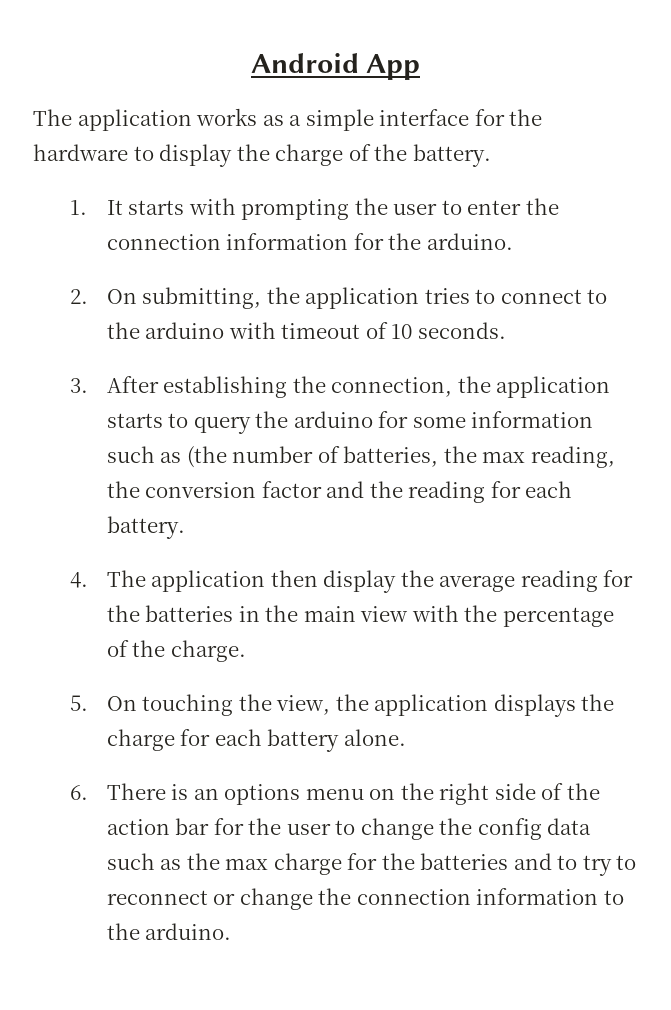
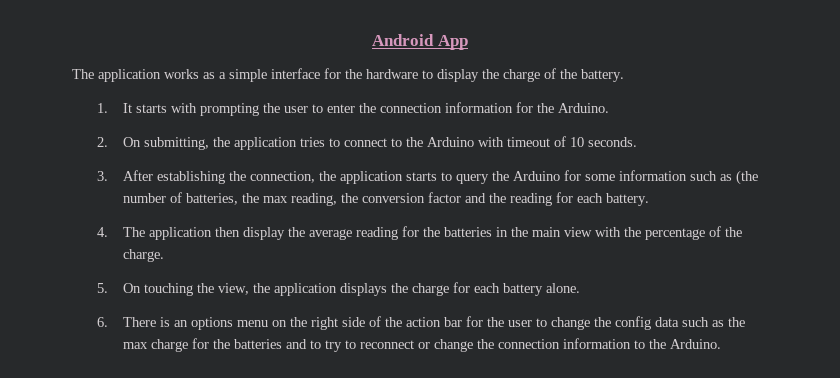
[426,233,513,250] arduino. -> [557,103,609,113] Arduino.
[145,322,225,339] arduino -> [426,137,474,147] Arduino
[293,411,373,428] arduino -> [512,171,560,181] Arduino
[145,923,232,940] arduino. -> [669,339,721,349] Arduino.

